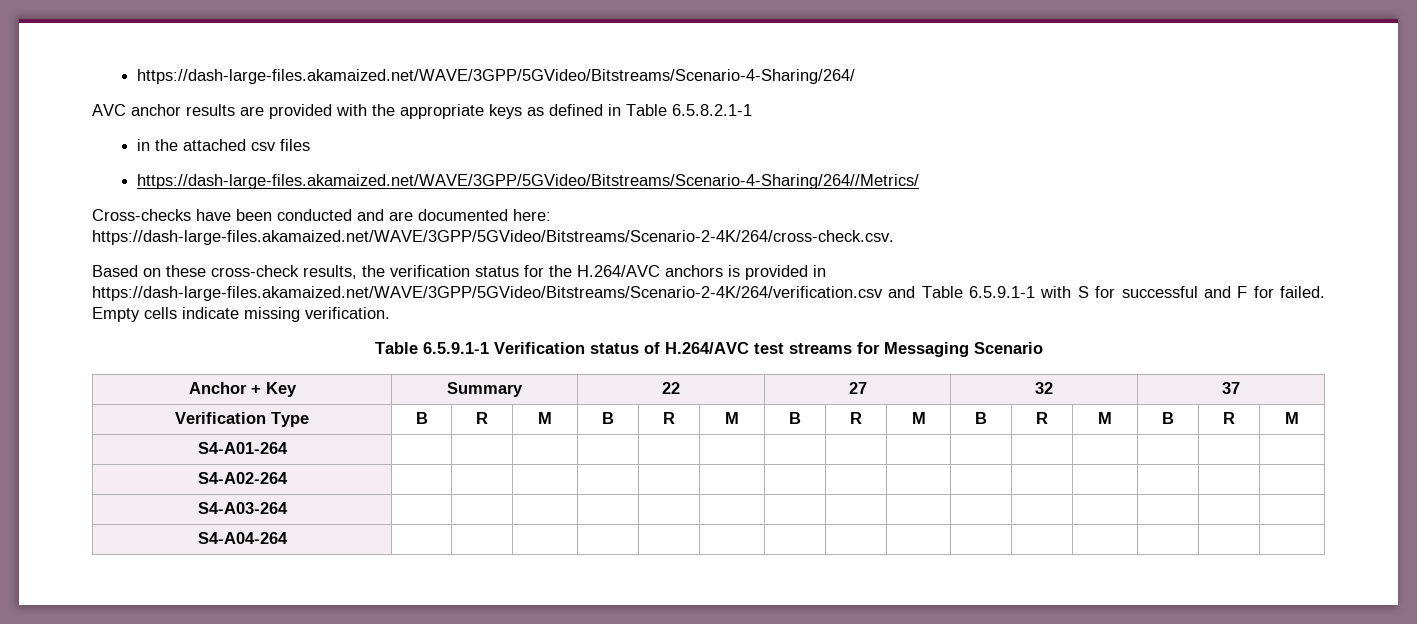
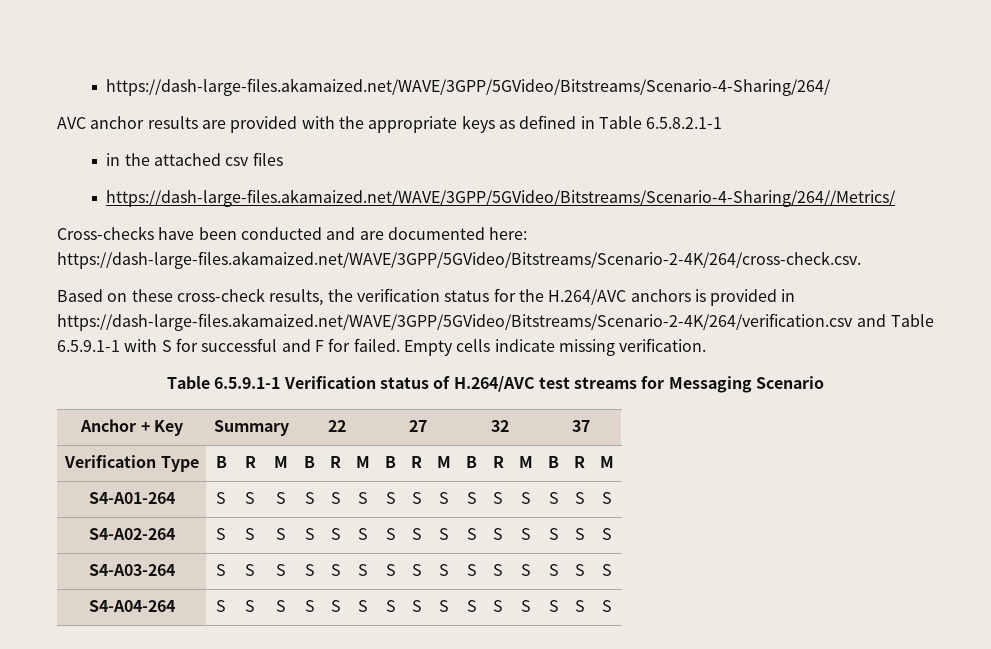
[197,472,288,484] [197,502,288,514] [197,532,288,544] | | | | | | | | | | | | | | // S4-A02-264 | | | | | | | | | | | | | | | // S4-A03-264 | | | | | | | | | | | | | | | // S4-A04-264 | | | | | | | | | | | | | | | -> [216,492,226,504] [245,492,255,504] [275,492,286,504] [304,492,315,504] [330,492,341,504] [358,492,368,504] [385,492,396,504] [411,492,422,504] [439,492,449,504] [466,492,477,504] [493,492,503,504] [521,492,531,504] [548,492,559,504] [574,492,585,504] [602,492,612,504] [89,528,175,540] [216,528,226,540] [245,528,255,540] [275,528,286,540] [304,528,315,540] [330,528,341,540] [358,528,368,540] [385,528,396,540] [411,528,422,540] [439,528,449,540] [466,528,477,540] [493,528,503,540] [521,528,531,540] [548,528,559,540] [574,528,585,540] [602,528,612,540] [89,564,175,576] [216,564,226,576] [245,564,255,576] [275,564,286,576] [304,564,315,576] [330,564,341,576] [358,564,368,576] [385,564,396,576] [411,564,422,576] [439,564,449,576] [466,564,477,576] [493,564,503,576] [521,564,531,576] [548,564,559,576] [574,564,585,576] [602,564,612,576] [89,600,175,612] [216,600,226,612] [245,600,255,612] [275,600,286,612] [304,600,315,612] [330,600,341,612] [358,600,368,612] [385,600,396,612] [411,600,422,612] [439,600,449,612] [466,600,477,612] [493,600,503,612] [521,600,531,612] [548,600,559,612] [574,600,585,612] [602,600,612,612] S | S | S | S | S | S | S | S | S | S | S | S | S | S | S // S4-A02-264 | S | S | S | S | S | S | S | S | S | S | S | S | S | S | S // S4-A03-264 | S | S | S | S | S | S | S | S | S | S | S | S | S | S | S // S4-A04-264 | S | S | S | S | S | S | S | S | S | S | S | S | S | S | S

